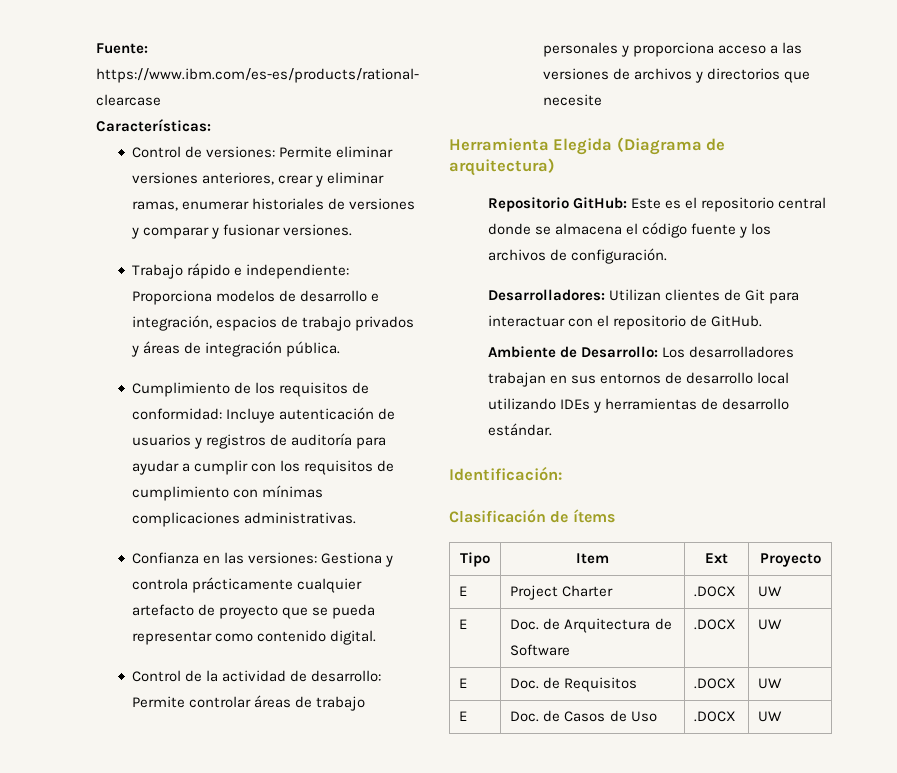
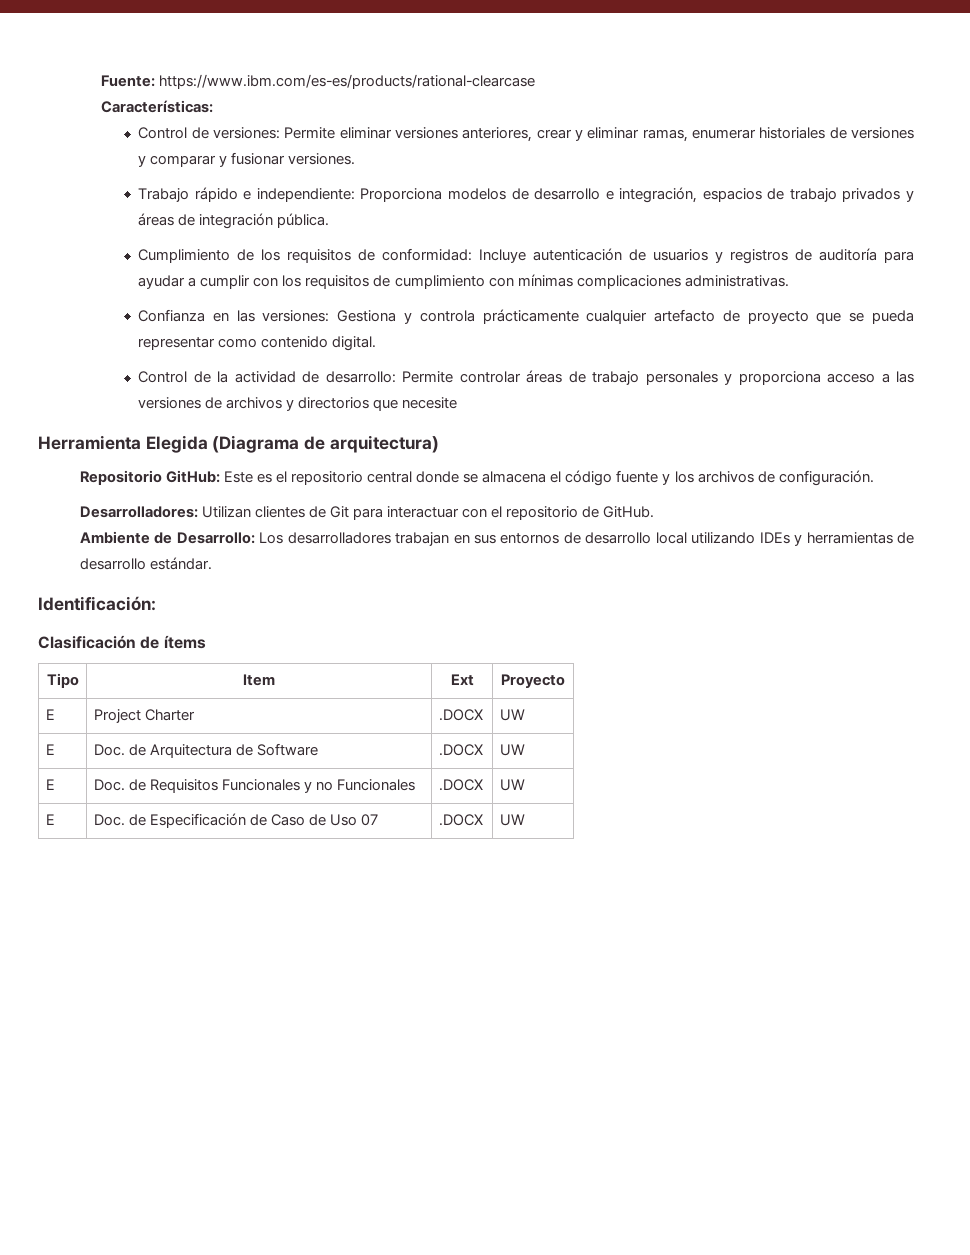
[694,678,737,689] [758,678,783,689] [459,711,468,721] [510,710,606,722] | .DOCX | UW // E | Doc. de Casos -> [221,779,416,793] [438,779,483,791] [499,779,525,791] [45,814,55,825] [93,813,306,828] Funcionales y no Funcionales | .DOCX | UW // E | Doc. de Especificación de Caso
(657, 716) none -> [361,814,379,826] 07

